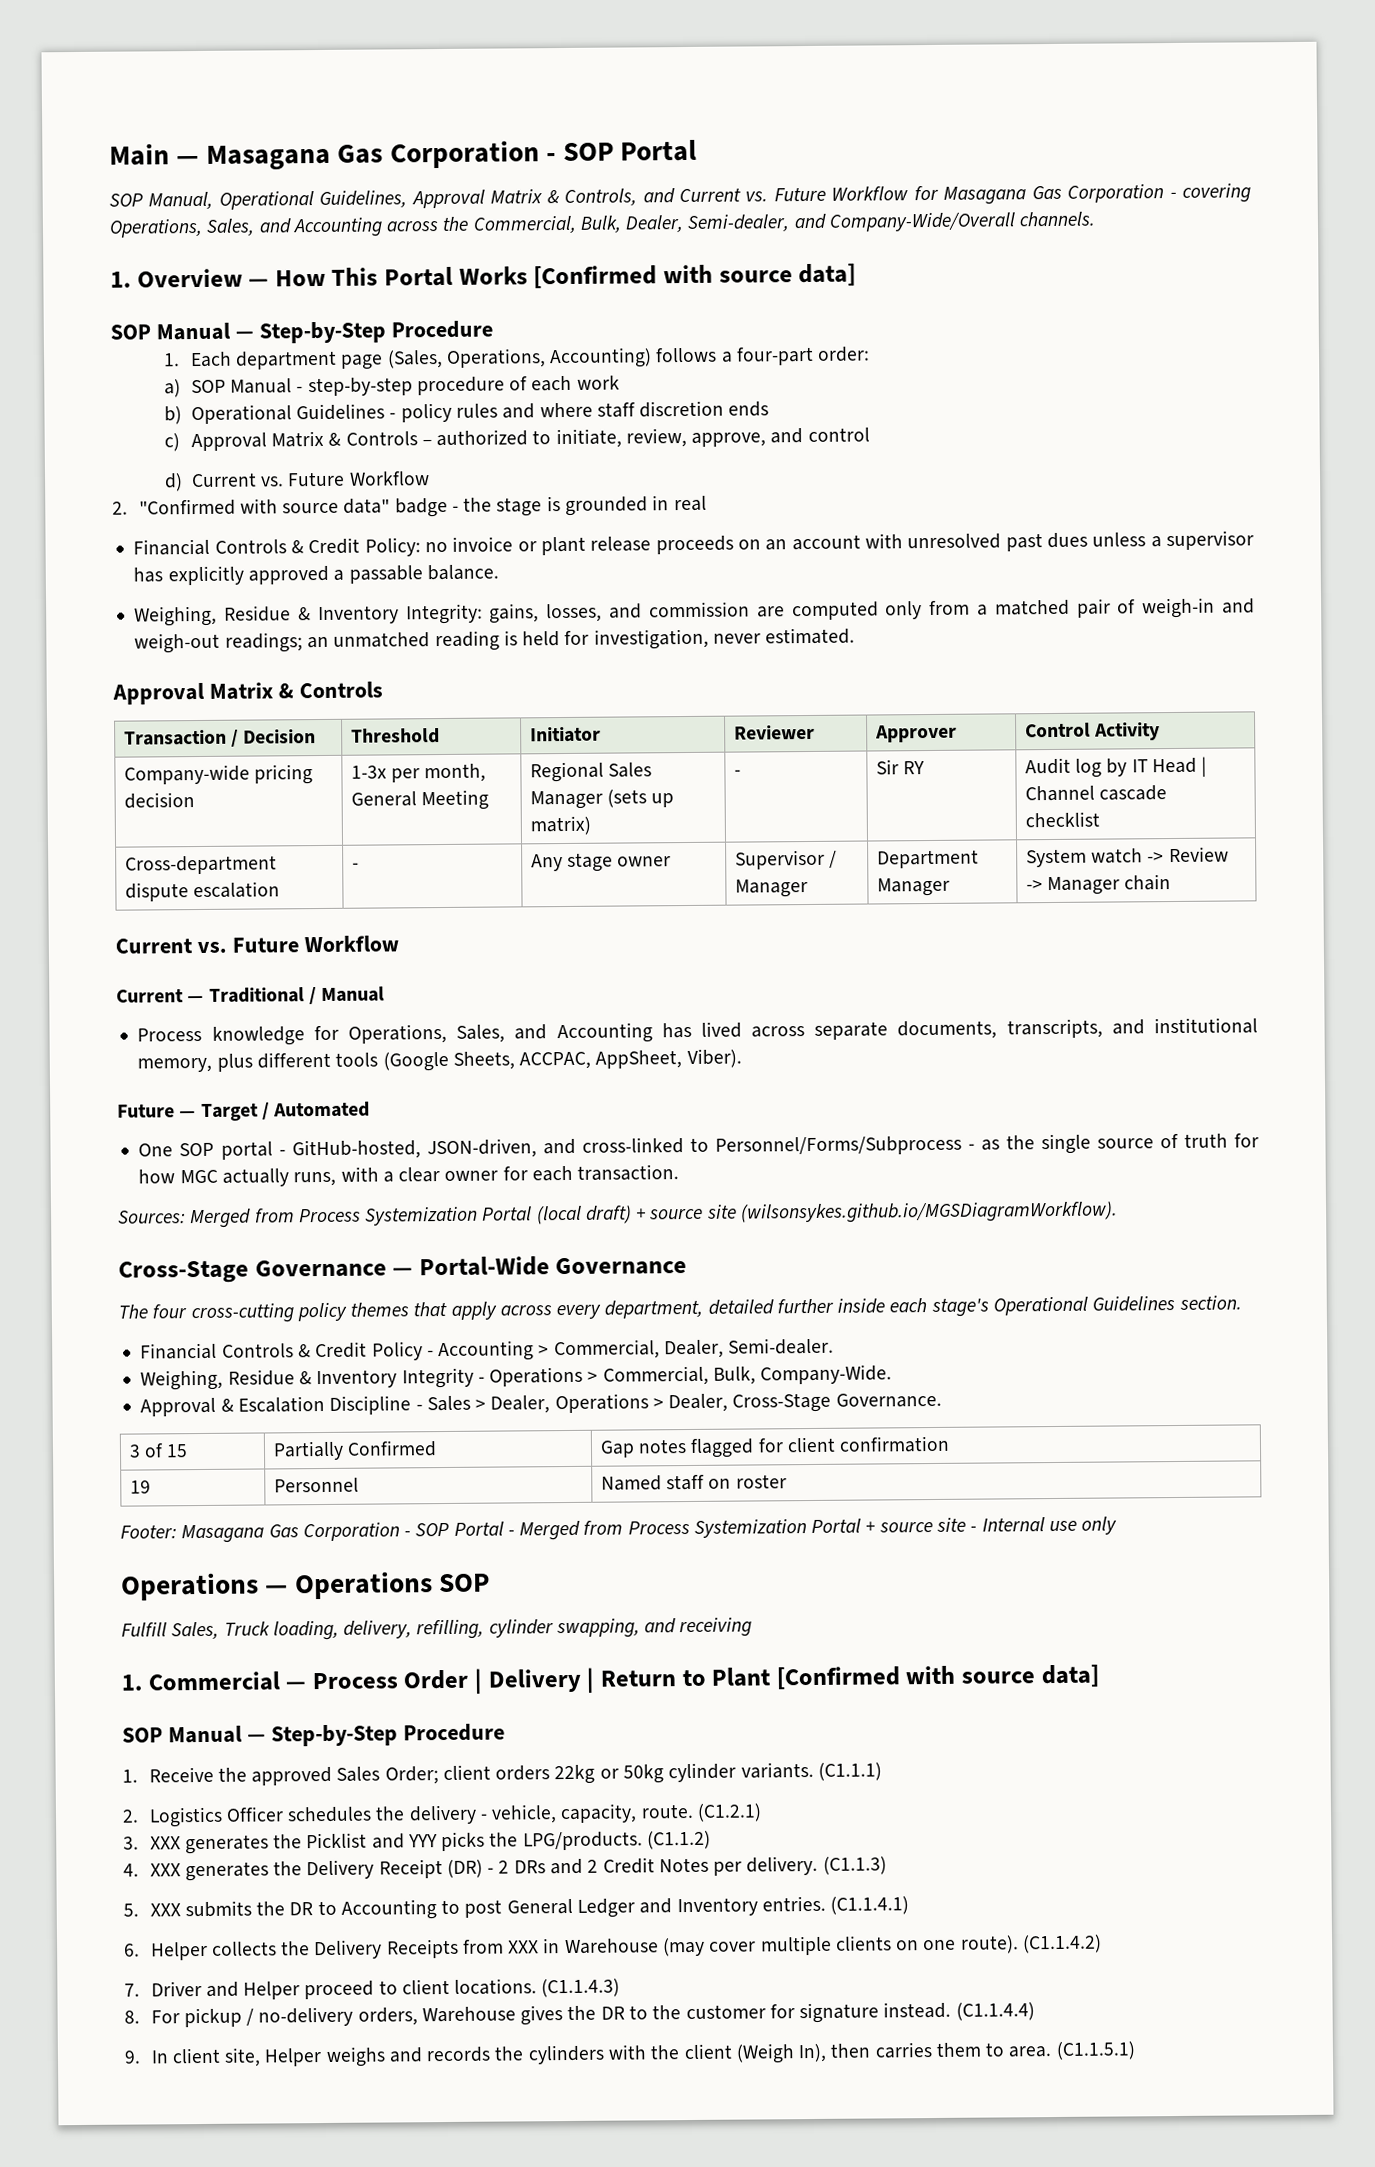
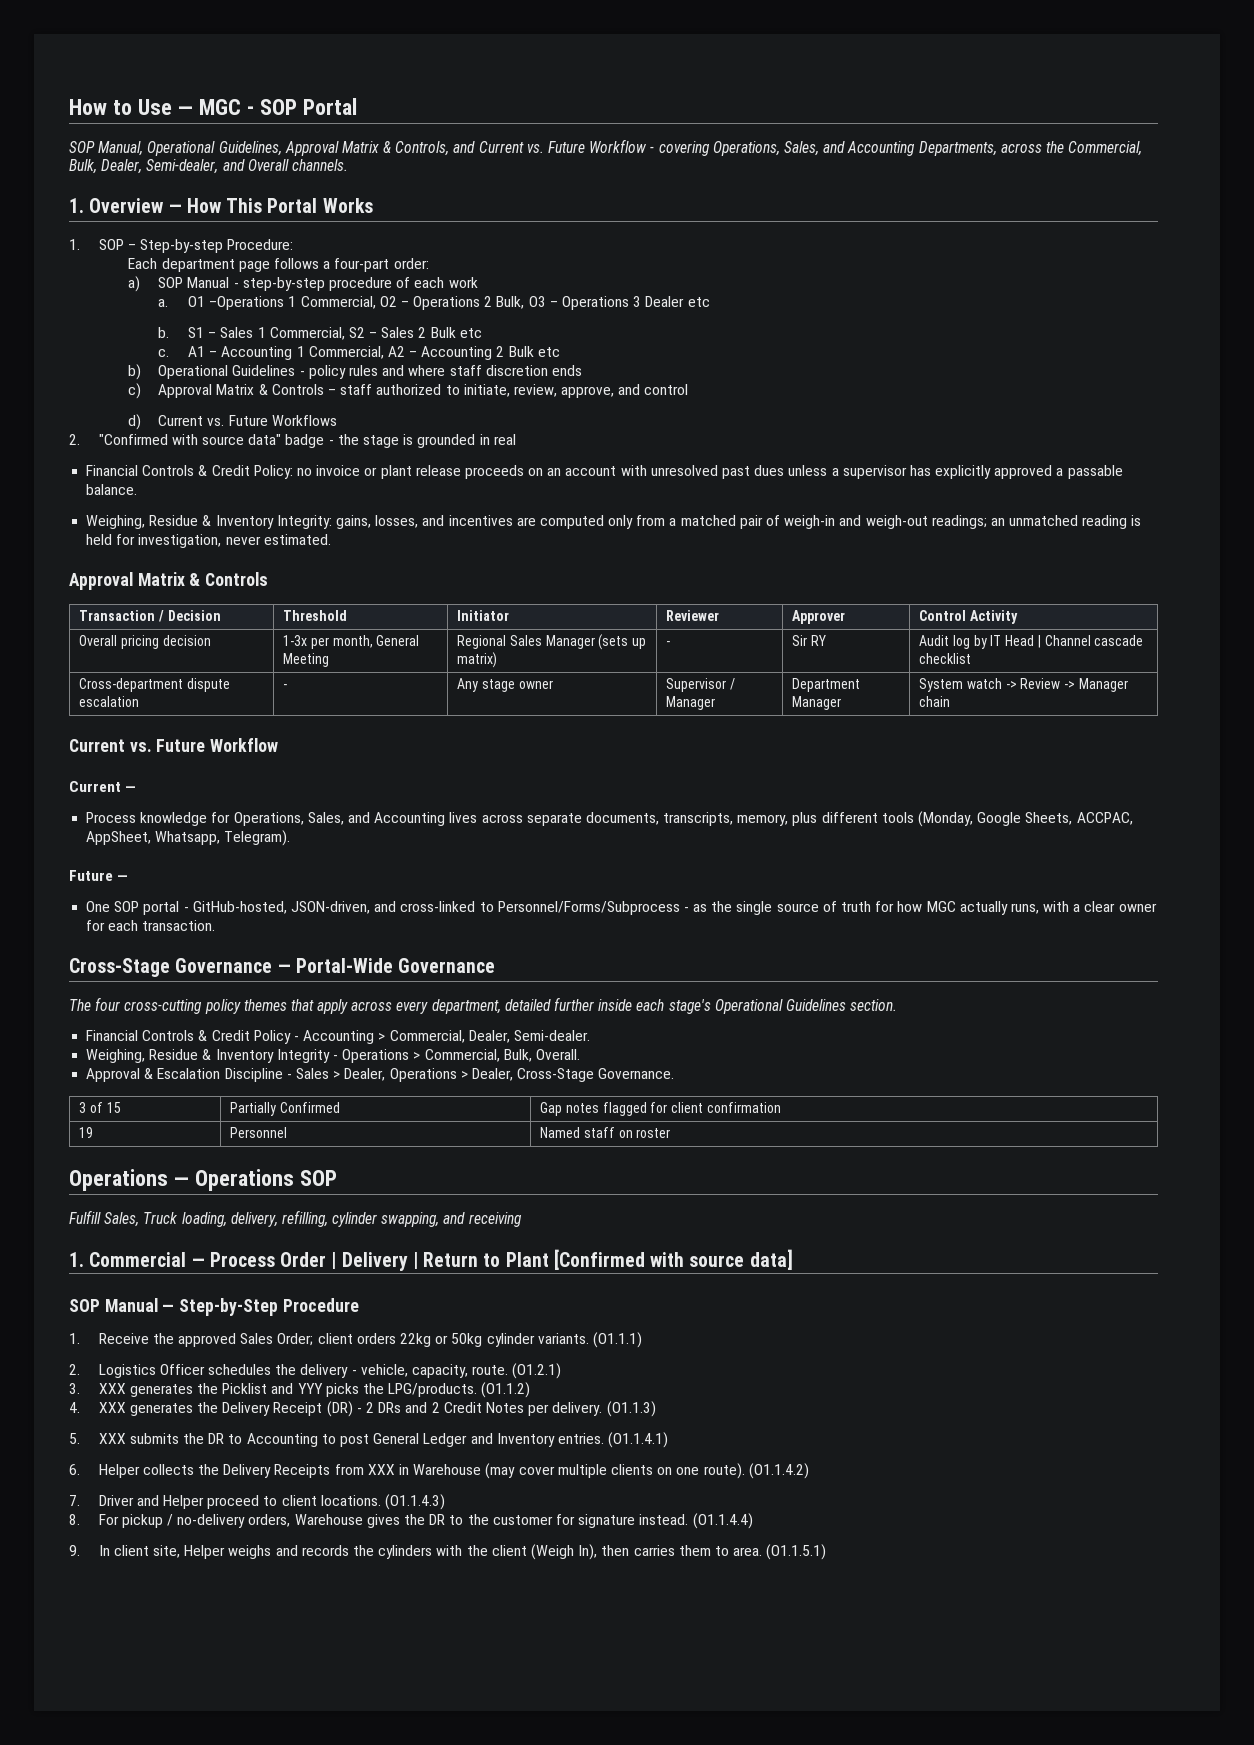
[109,140,540,170] Main — Masagana Gas Corporation -> [69,99,241,115] How to Use — MGC
[913,184,1165,205] for Masagana Gas Corporation -> (648, 146) none
(383, 227) none -> [918,141,997,156] Departments,
[828,212,1016,232] Company-Wide/Overall -> [247,159,289,171] Overall
[533,263,857,289] [110,320,493,344] [163,347,653,370] [Confirmed with source data] // SOP Manual — Step-by-Step Procedure // 1. Each department page (Sales, Operations, Accounting) -> [69,239,294,253] [128,258,270,272] // 1. SOP – Step-by-step Procedure: // Each department page
(620, 382) none -> [158,296,710,310] [158,327,482,340] [158,346,560,360] // a. O1 –Operations 1 Commercial, O2 – Operations 2 Bulk, O3 – Operations 3 Dealer etc // b. S1 – Sales 1 Commercial, S2 – Sales 2 Bulk etc // c. A1 – Accounting 1 Commercial, A2 – Accounting 2 Bulk etc
(432, 442) none -> [340,384,373,395] staff
[348,471,430,486] Workflow -> [271,415,337,426] Workflows
[648,601,750,618] commission -> [448,515,513,526] incentives
[123,764,250,785] Company-wide -> [79,635,118,646] Overall
[208,986,386,1005] Traditional / Manual -> (137, 789) none
[661,1021,742,1039] has lived -> [449,812,478,823] lives
[1111,1017,1258,1035] and institutional -> (734, 819) none
[382,1051,449,1072] (Google -> [918,811,1022,827] (Monday, Google
[686,1048,742,1069] Viber). -> [155,830,291,846] Whatsapp, Telegram).
[200,1101,371,1121] Target / Automated -> (129, 878) none
[118,1201,1118,1229] // Sources: Merged from Process Systemization Portal (local draft) + source site (wilsonsykes.github.io/MGSDiagramWorkflow). -> (216, 925) none
[760,1364,893,1385] Company-Wide. -> [535,1049,580,1060] Overall.
[120,1516,1118,1544] // Footer: Masagana Gas Corporation - SOP Portal - Merged from Process Systemization Portal + source site - Internal use only -> (671, 1133) none
[817,1762,882,1781] (C1.1.1) -> [592,1332,642,1348] (O1.1.1)
[696,1803,762,1822] (C1.2.1) -> [512,1363,562,1379] (O1.2.1)
[646,1830,711,1850] (C1.1.2) -> [481,1382,531,1398] (O1.1.2)
[822,1856,887,1875] (C1.1.3) -> [606,1401,656,1417] (O1.1.3)
[830,1896,910,1915] (C1.1.4.1) -> [608,1432,669,1448] (O1.1.4.1)
[1021,1934,1102,1954] (C1.1.4.2) -> [748,1463,809,1479] (O1.1.4.2)
[541,1978,621,1998] (C1.1.4.3) -> [385,1494,446,1510] (O1.1.4.3)
[955,2002,1035,2021] (C1.1.4.4) -> [692,1513,753,1529] (O1.1.4.4)
[1055,2041,1136,2061] (C1.1.5.1) -> [766,1544,827,1560] (O1.1.5.1)

